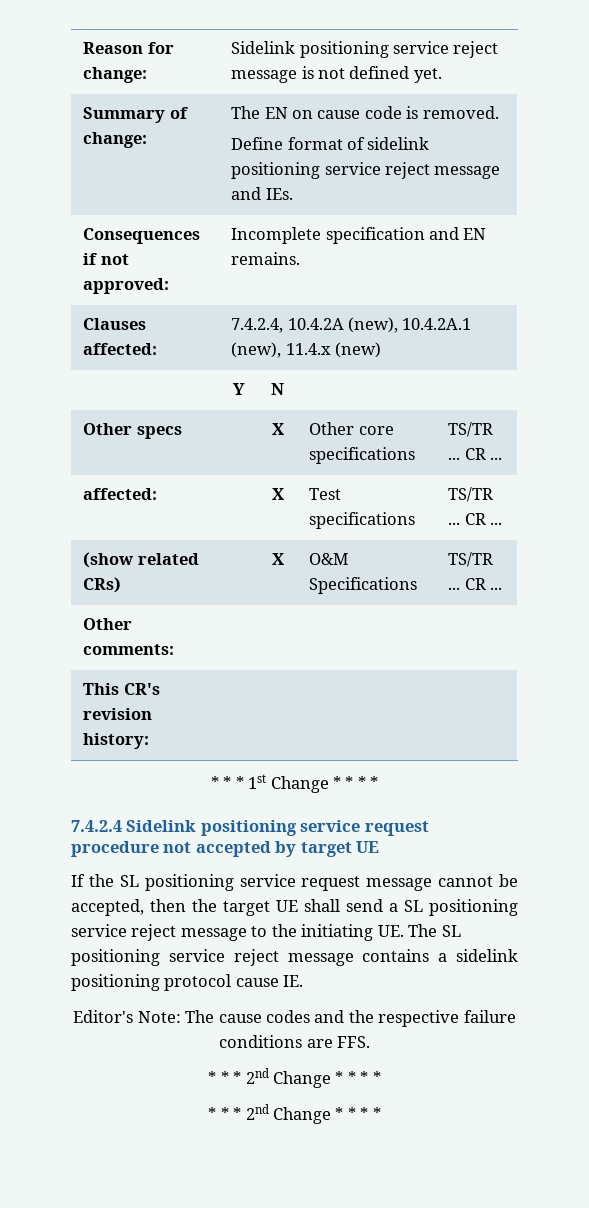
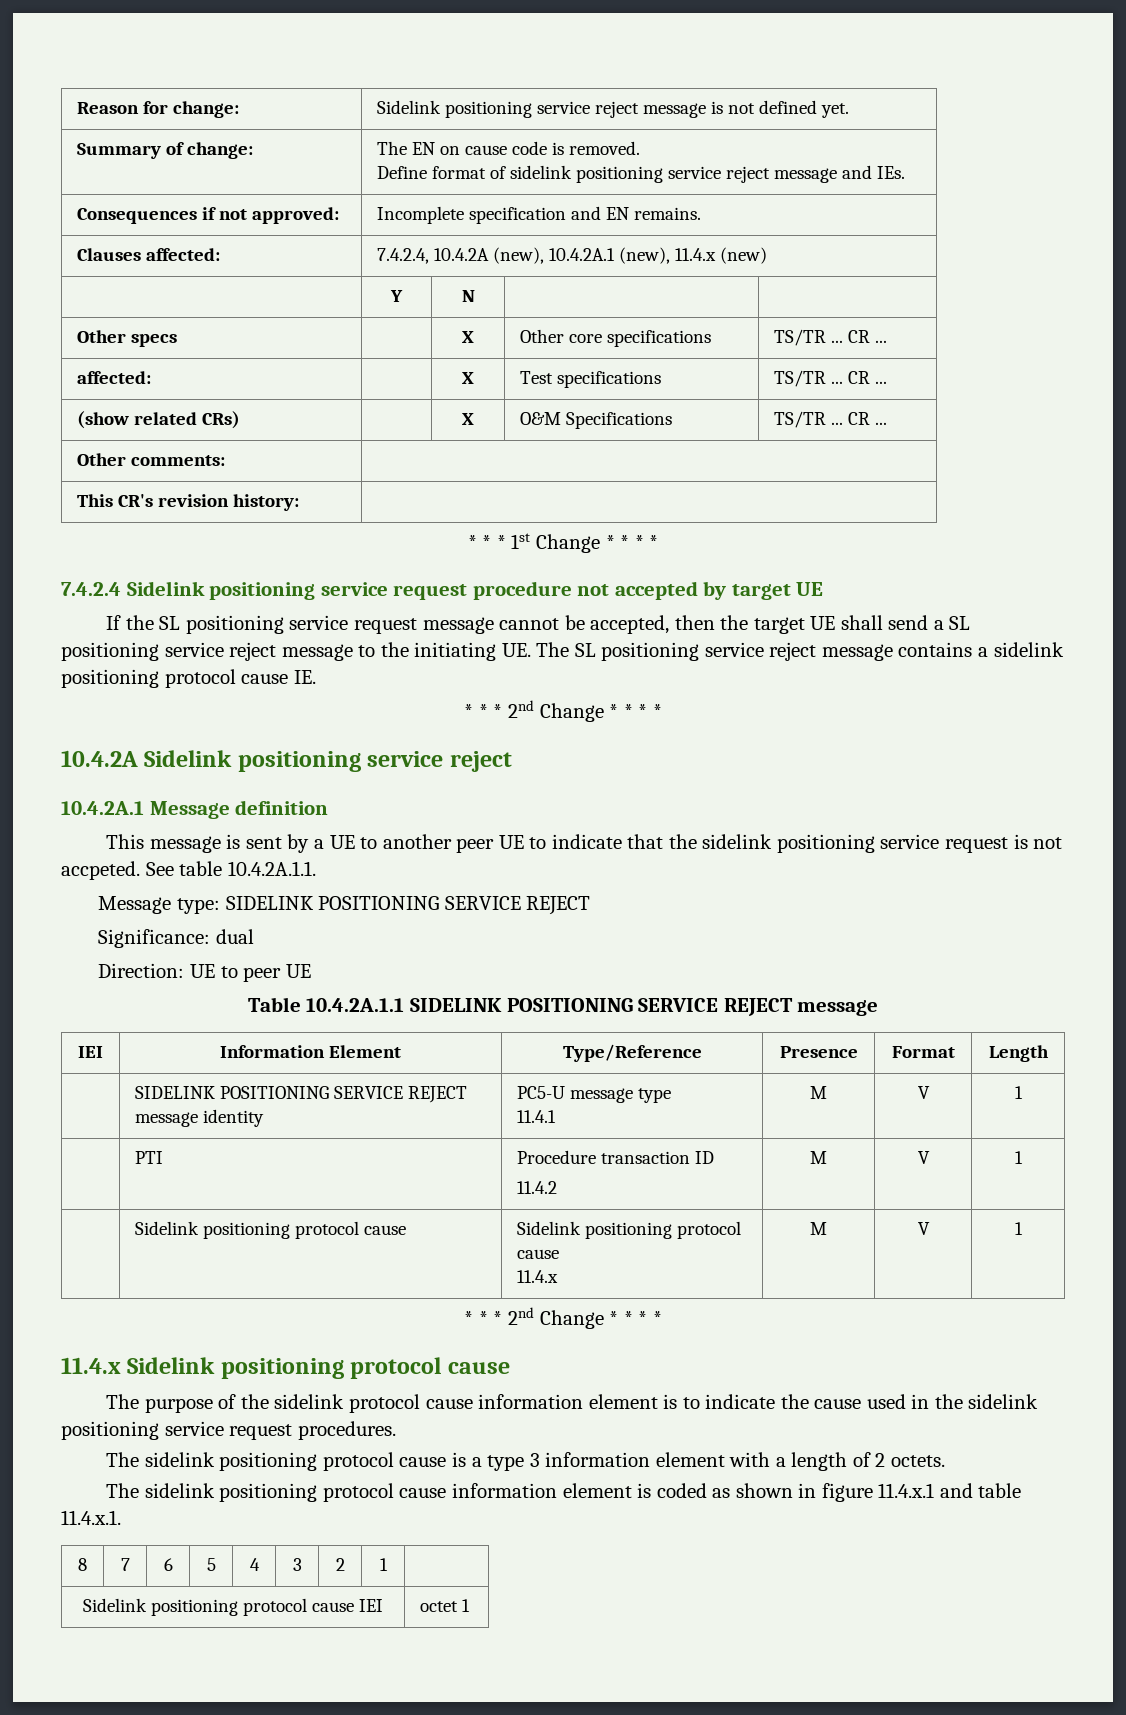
[73,1010,516,1027] [219,1035,370,1048] [208,1068,381,1088] [208,1104,381,1124] Editor's Note: The cause codes and the respective failure conditions are FFS. // * * * 2nd Change * * * * // * * * 2nd Change * * * * -> [464,700,662,722] [61,750,512,772] [61,800,329,819] [106,834,1063,853] [61,861,316,880] [98,896,591,915] [98,929,254,948] [98,963,311,982] [247,997,879,1016] [78,1046,103,1058] [220,1045,401,1058] [562,1044,702,1062] [779,1046,858,1058] [891,1046,955,1058] [988,1045,1049,1062] [135,1086,468,1103] [135,1109,265,1127] [517,1086,672,1103] [517,1110,557,1123] [810,1086,827,1099] [917,1086,930,1099] [1014,1086,1023,1099] [135,1151,164,1164] [517,1150,715,1164] [517,1181,558,1194] [810,1151,827,1164] [917,1151,930,1164] [1014,1151,1023,1164] [135,1221,407,1239] [517,1221,742,1239] [517,1249,560,1259] [517,1270,559,1283] [810,1222,827,1235] [917,1222,930,1235] [1014,1222,1023,1235] [464,1307,662,1329] [61,1357,510,1379] [106,1394,1039,1413] [61,1421,396,1440] [106,1452,945,1471] [106,1483,1022,1502] [61,1510,121,1525] [78,1558,87,1571] [120,1558,130,1571] [163,1558,173,1571] [206,1558,216,1571] [249,1558,260,1571] [292,1558,302,1571] [335,1558,345,1571] [379,1558,388,1571] [83,1598,383,1616] [420,1599,471,1612] * * * 2nd Change * * * * // 10.4.2A Sidelink positioning service reject // 10.4.2A.1 Message definition // This message is sent by a UE to another peer UE to indicate that the sidelink positioning service request is not accpeted. See table 10.4.2A.1.1. // Message type: SIDELINK POSITIONING SERVICE REJECT // Significance: dual // Direction: UE to peer UE // Table 10.4.2A.1.1 SIDELINK POSITIONING SERVICE REJECT message // IEI | Information Element | Type/Reference | Presence | Format | Length // | SIDELINK POSITIONING SERVICE REJECT message identity | PC5-U message type // 11.4.1 | M | V | 1 // | PTI | Procedure transaction ID // 11.4.2 | M | V | 1 // | Sidelink positioning protocol cause | Sidelink positioning protocol cause // 11.4.x | M | V | 1 // * * * 2nd Change * * * * // 11.4.x Sidelink positioning protocol cause // The purpose of the sidelink protocol cause information element is to indicate the cause used in the sidelink positioning service request procedures. // The sidelink positioning protocol cause is a type 3 information element with a length of 2 octets. // The sidelink positioning protocol cause information element is coded as shown in figure 11.4.x.1 and table 11.4.x.1. // 8 | 7 | 6 | 5 | 4 | 3 | 2 | 1 | // Sidelink positioning protocol cause IEI | octet 1

